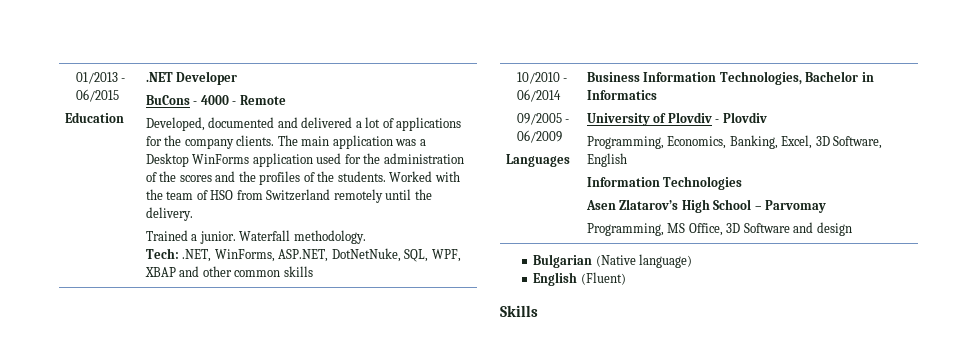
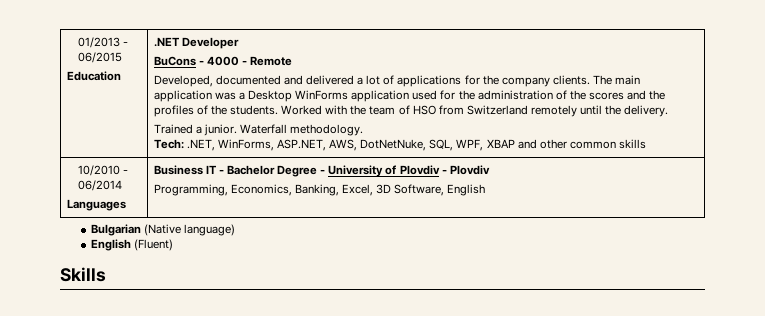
(329, 255) none -> [329,139,358,151] AWS,
[516,113,570,125] [516,130,562,143] // 09/2005 - 06/2009 -> (122, 185) none
[643,71,874,85] [586,90,657,100] Information Technologies, Bachelor in Informatics // -> [205,165,326,177] IT - Bachelor Degree -
[586,176,743,190] [585,199,827,213] [586,222,852,236] // Information Technologies // Asen Zlatarov’s High School – Parvomay // Programming, MS Office, 3D Software and design -> (486, 190) none

